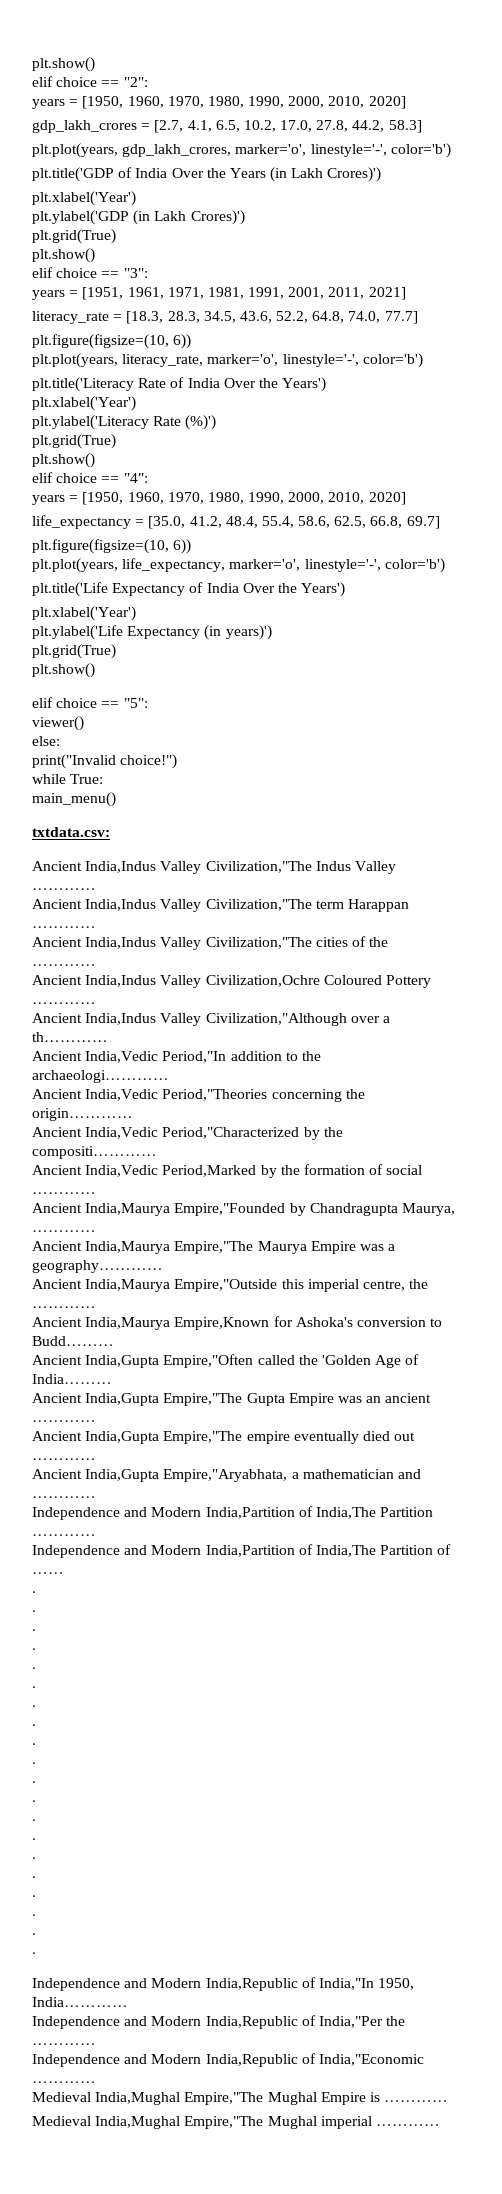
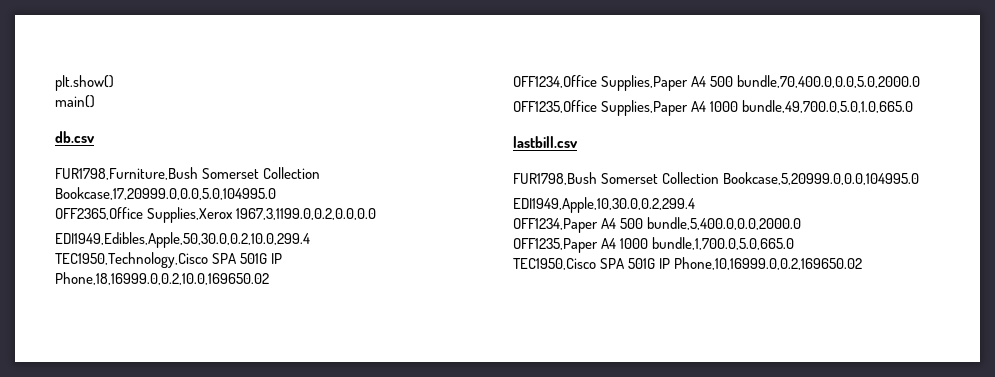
[32,57,95,72] [32,76,148,87] [32,96,406,109] [32,120,422,133] [32,143,451,158] [32,167,382,182] [32,191,136,206] [32,210,245,225] [32,229,116,244] [32,248,95,263] [32,267,148,278] [32,287,406,300] [32,311,418,324] [32,334,192,349] [32,353,423,368] [32,377,327,392] [32,396,136,411] [32,415,217,430] [32,434,116,449] [32,453,95,468] [32,472,148,483] [32,492,406,505] [32,515,440,529] [32,539,192,554] [32,558,445,573] [32,582,346,597] [32,606,136,621] [32,625,272,640] [32,644,116,659] [32,663,95,678] [32,697,148,708] [32,716,84,731] [32,736,60,746] [32,754,178,769] [32,774,104,784] [32,792,116,807] [32,827,110,837] [32,861,396,874] [32,888,96,890] [32,899,409,912] [32,926,96,928] [32,936,389,950] [32,964,96,966] [32,975,431,988] [32,1002,96,1004] [32,1013,390,1026] [32,1032,108,1042] [32,1051,321,1063] [32,1070,169,1083] [32,1089,365,1102] [32,1108,133,1121] [32,1127,343,1140] [32,1146,157,1159] [32,1164,423,1178] [32,1192,96,1194] [32,1203,455,1216] [32,1230,96,1232] [32,1241,396,1254] [32,1260,163,1273] [32,1279,429,1292] [32,1306,96,1308] [32,1316,443,1330] [32,1336,114,1346] [32,1354,420,1368] [32,1374,112,1384] [32,1393,432,1406] [32,1420,96,1422] [32,1431,416,1444] [32,1458,96,1460] [32,1469,421,1482] [32,1496,96,1498] [32,1506,434,1520] [32,1534,96,1536] [32,1544,452,1558] [32,1572,64,1574] [32,1591,36,1593] [32,1610,36,1612] [32,1629,36,1631] [32,1648,36,1650] [32,1667,36,1669] [32,1686,36,1688] [32,1705,36,1707] [32,1724,36,1726] [32,1743,36,1745] [32,1762,36,1764] [32,1781,36,1783] [32,1800,36,1802] [32,1819,36,1821] [32,1838,36,1840] [32,1857,36,1859] [32,1876,36,1878] [32,1895,36,1897] [32,1914,36,1916] [32,1933,36,1935] [32,1952,36,1954] [32,1977,415,1991] [32,1997,128,2007] [32,2015,406,2029] [32,2043,96,2045] [32,2053,424,2067] [32,2081,96,2083] [32,2092,449,2105] [32,2116,440,2129] plt.show() // elif choice == "2": // years = [1950, 1960, 1970, 1980, 1990, 2000, 2010, 2020] // gdp_lakh_crores = [2.7, 4.1, 6.5, 10.2, 17.0, 27.8, 44.2, 58.3] // plt.plot(years, gdp_lakh_crores, marker='o', linestyle='-', color='b') // plt.title('GDP of India Over the Years (in Lakh Crores)') // plt.xlabel('Year') // plt.ylabel('GDP (in Lakh Crores)') // plt.grid(True) // plt.show() // elif choice == "3": // years = [1951, 1961, 1971, 1981, 1991, 2001, 2011, 2021] // literacy_rate = [18.3, 28.3, 34.5, 43.6, 52.2, 64.8, 74.0, 77.7] // plt.figure(figsize=(10, 6)) // plt.plot(years, literacy_rate, marker='o', linestyle='-', color='b') // plt.title('Literacy Rate of India Over the Years') // plt.xlabel('Year') // plt.ylabel('Literacy Rate (%)') // plt.grid(True) // plt.show() // elif choice == "4": // years = [1950, 1960, 1970, 1980, 1990, 2000, 2010, 2020] // life_expectancy = [35.0, 41.2, 48.4, 55.4, 58.6, 62.5, 66.8, 69.7] // plt.figure(figsize=(10, 6)) // plt.plot(years, life_expectancy, marker='o', linestyle='-', color='b') // plt.title('Life Expectancy of India Over the Years') // plt.xlabel('Year') // plt.ylabel('Life Expectancy (in years)') // plt.grid(True) // plt.show() // elif choice == "5": // viewer() // else: // print("Invalid choice!") // while True: // main_menu() // txtdata.csv: // Ancient India,Indus Valley Civilization,"The Indus Valley ………… // Ancient India,Indus Valley Civilization,"The term Harappan ………… // Ancient India,Indus Valley Civilization,"The cities of the ………… // Ancient India,Indus Valley Civilization,Ochre Coloured Pottery ………… // Ancient India,Indus Valley Civilization,"Although over a th………… // Ancient India,Vedic Period,"In addition to the archaeologi………… // Ancient India,Vedic Period,"Theories concerning the origin………… // Ancient India,Vedic Period,"Characterized by the compositi………… // Ancient India,Vedic Period,Marked by the formation of social ………… // Ancient India,Maurya Empire,"Founded by Chandragupta Maurya, ………… // Ancient India,Maurya Empire,"The Maurya Empire was a geography………… // Ancient India,Maurya Empire,"Outside this imperial centre, the ………… // Ancient India,Maurya Empire,Known for Ashoka's conversion to Budd……… // Ancient India,Gupta Empire,"Often called the 'Golden Age of India……… // Ancient India,Gupta Empire,"The Gupta Empire was an ancient ………… // Ancient India,Gupta Empire,"The empire eventually died out ………… // Ancient India,Gupta Empire,"Aryabhata, a mathematician and ………… // Independence and Modern India,Partition of India,The Partition ………… // Independence and Modern India,Partition of India,The Partition of …… // . // . // . // . // . // . // . // . // . // . // . // . // . // . // . // . // . // . // . // . // Independence and Modern India,Republic of India,"In 1950, India………… // Independence and Modern India,Republic of India,"Per the ………… // Independence and Modern India,Republic of India,"Economic ………… // Medieval India,Mughal Empire,"The Mughal Empire is ………… // Medieval India,Mughal Empire,"The Mughal imperial ………… -> [55,75,114,91] [55,95,95,108] [55,131,95,143] [55,167,321,180] [55,187,276,200] [55,207,377,223] [55,232,310,248] [55,252,283,268] [55,272,269,285] [513,75,921,91] [513,100,914,116] [513,136,578,148] [513,172,920,185] [513,197,695,213] [513,217,802,233] [513,237,795,253] [513,257,863,270] plt.show() // main() // db.csv // FUR1798,Furniture,Bush Somerset Collection Bookcase,17,20999.0,0.0,5.0,104995.0 // OFF2365,Office Supplies,Xerox 1967,3,1199.0,0.2,0.0,0.0 // EDI1949,Edibles,Apple,50,30.0,0.2,10.0,299.4 // TEC1950,Technology,Cisco SPA 501G IP Phone,18,16999.0,0.2,10.0,169650.02 // OFF1234,Office Supplies,Paper A4 500 bundle,70,400.0,0.0,5.0,2000.0 // OFF1235,Office Supplies,Paper A4 1000 bundle,49,700.0,5.0,1.0,665.0 // lastbill.csv // FUR1798,Bush Somerset Collection Bookcase,5,20999.0,0.0,104995.0 // EDI1949,Apple,10,30.0,0.2,299.4 // OFF1234,Paper A4 500 bundle,5,400.0,0.0,2000.0 // OFF1235,Paper A4 1000 bundle,1,700.0,5.0,665.0 // TEC1950,Cisco SPA 501G IP Phone,10,16999.0,0.2,169650.02

